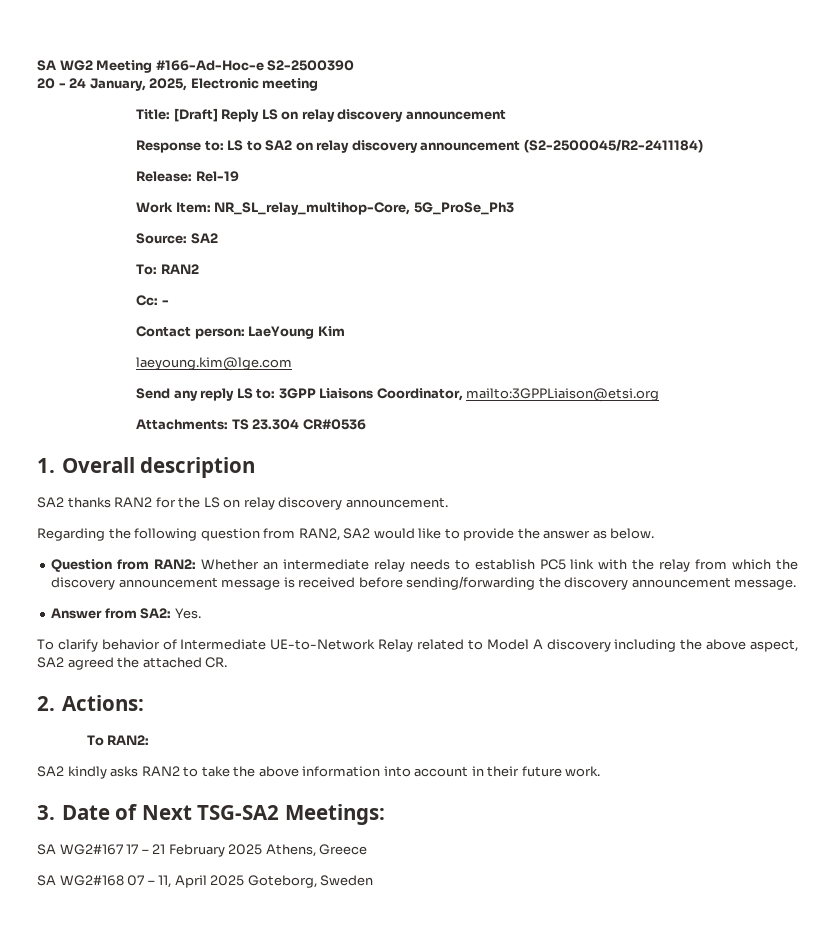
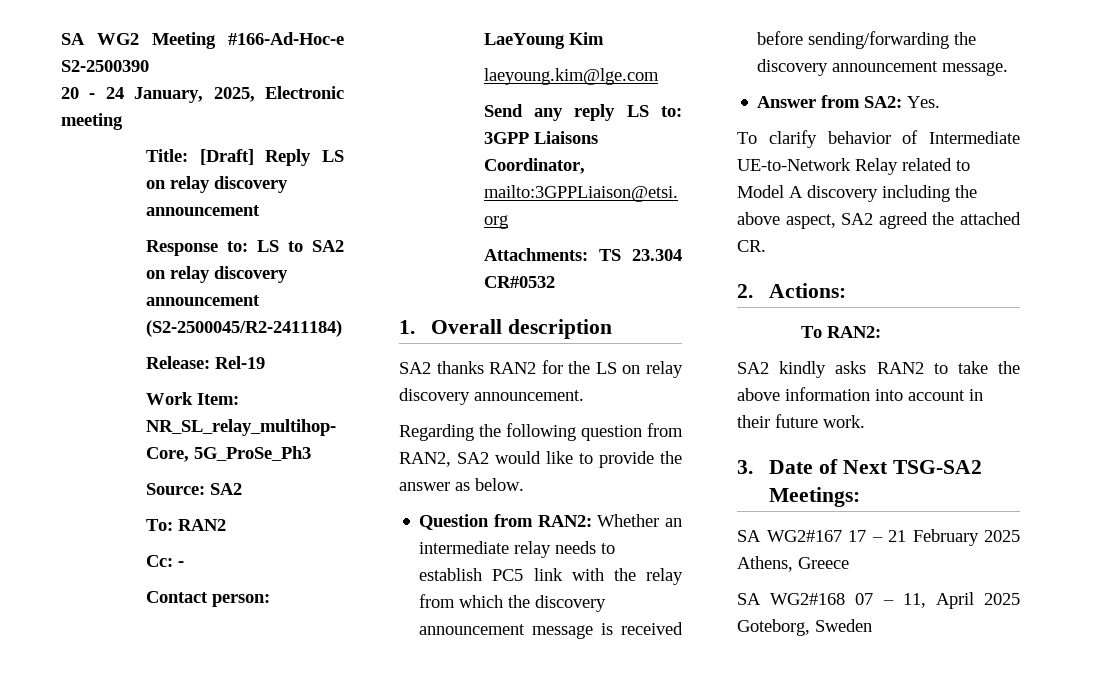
[302,419,366,430] CR#0536 -> [483,276,555,288] CR#0532

